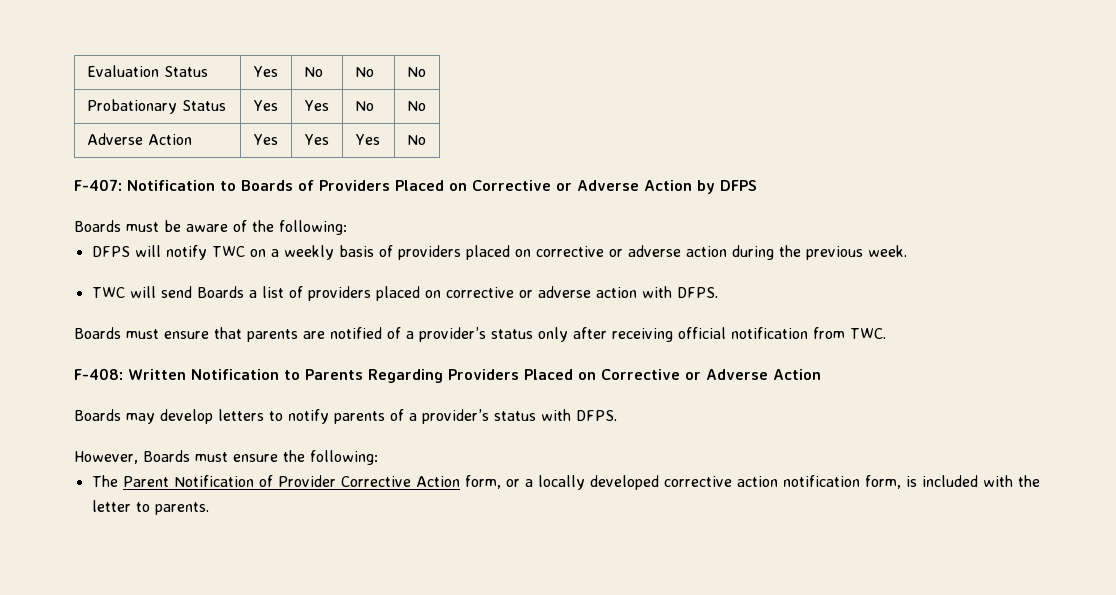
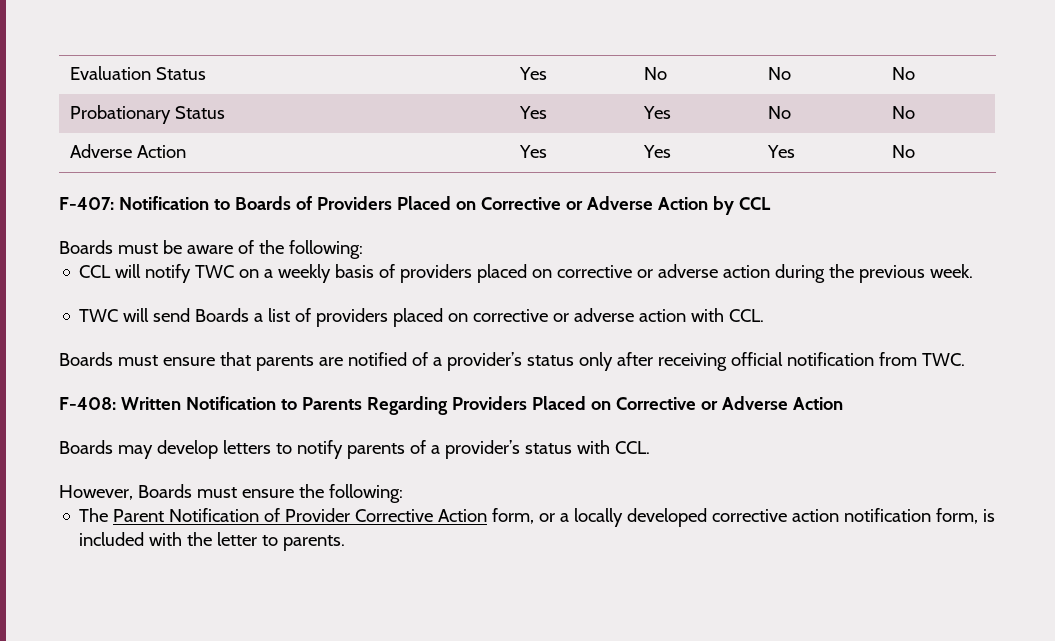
[720,180,757,191] DFPS -> [738,197,771,210] CCL
[91,246,130,257] DFPS -> [79,265,112,278] CCL
[676,287,718,298] DFPS. -> [729,309,765,322] CCL.
[576,410,617,421] DFPS. -> [614,441,650,454] CCL.

